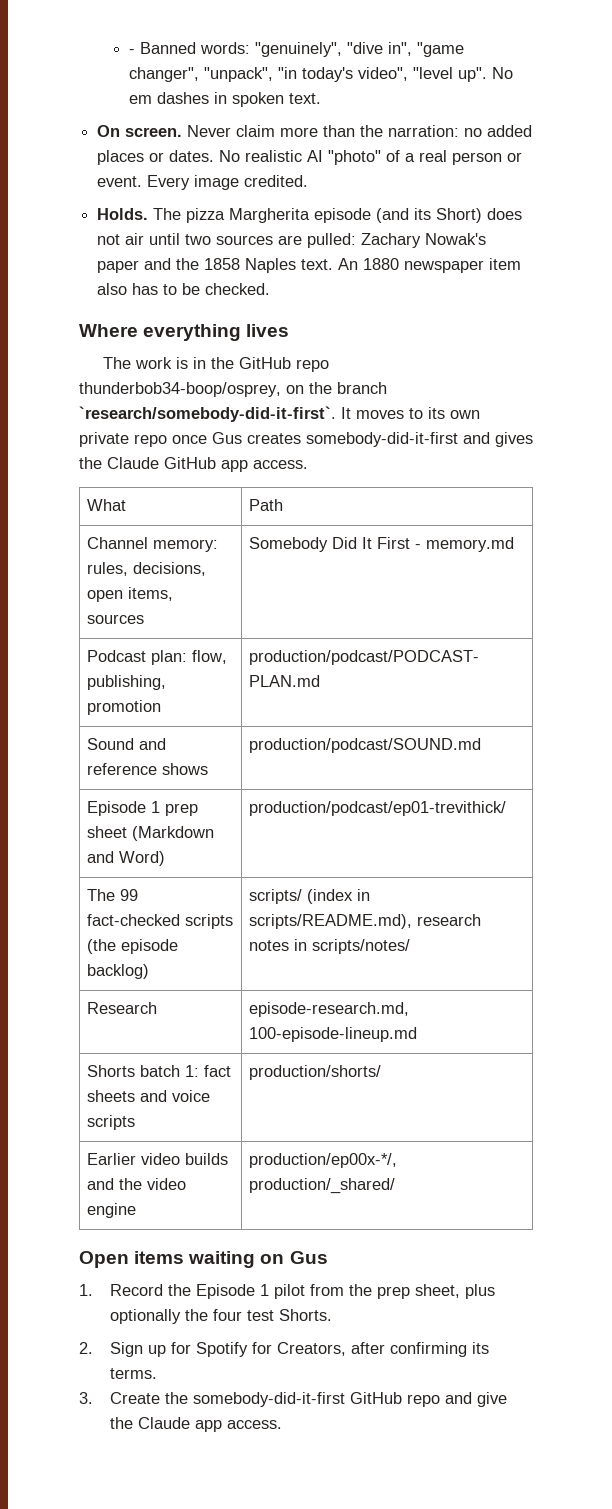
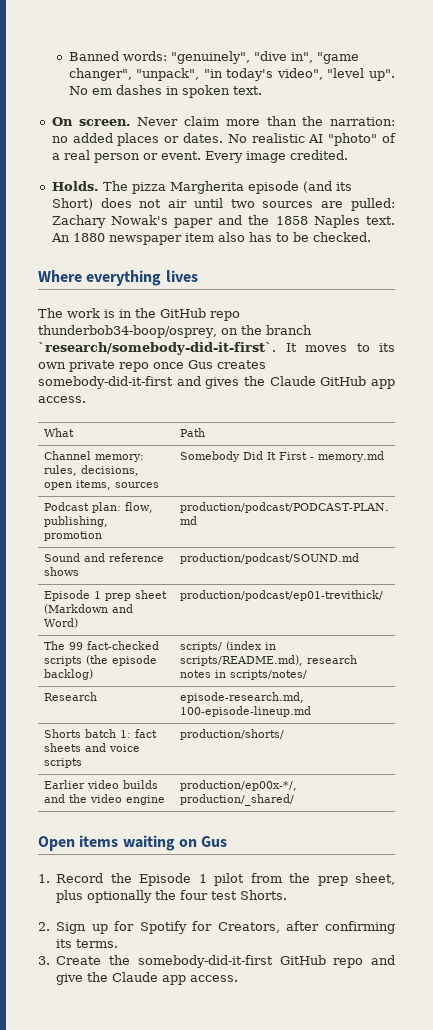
[128,49,135,54] - -> (68, 56) none

